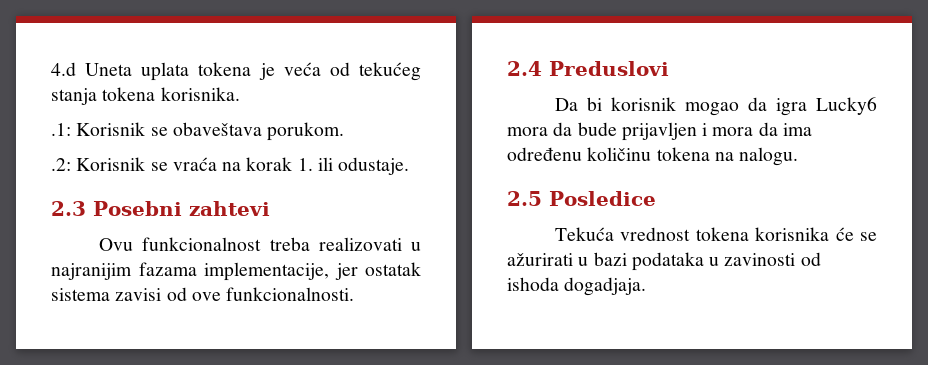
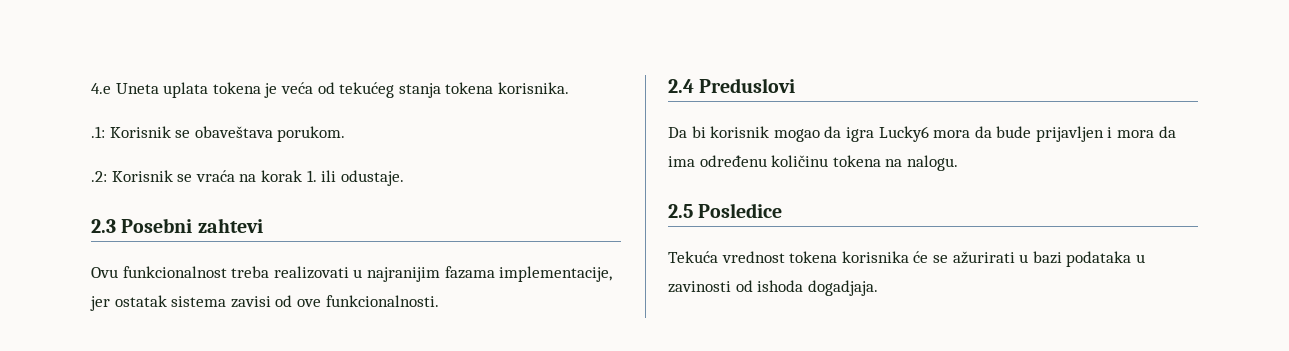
[51,62,76,76] 4.d -> [91,83,111,94] 4.e

